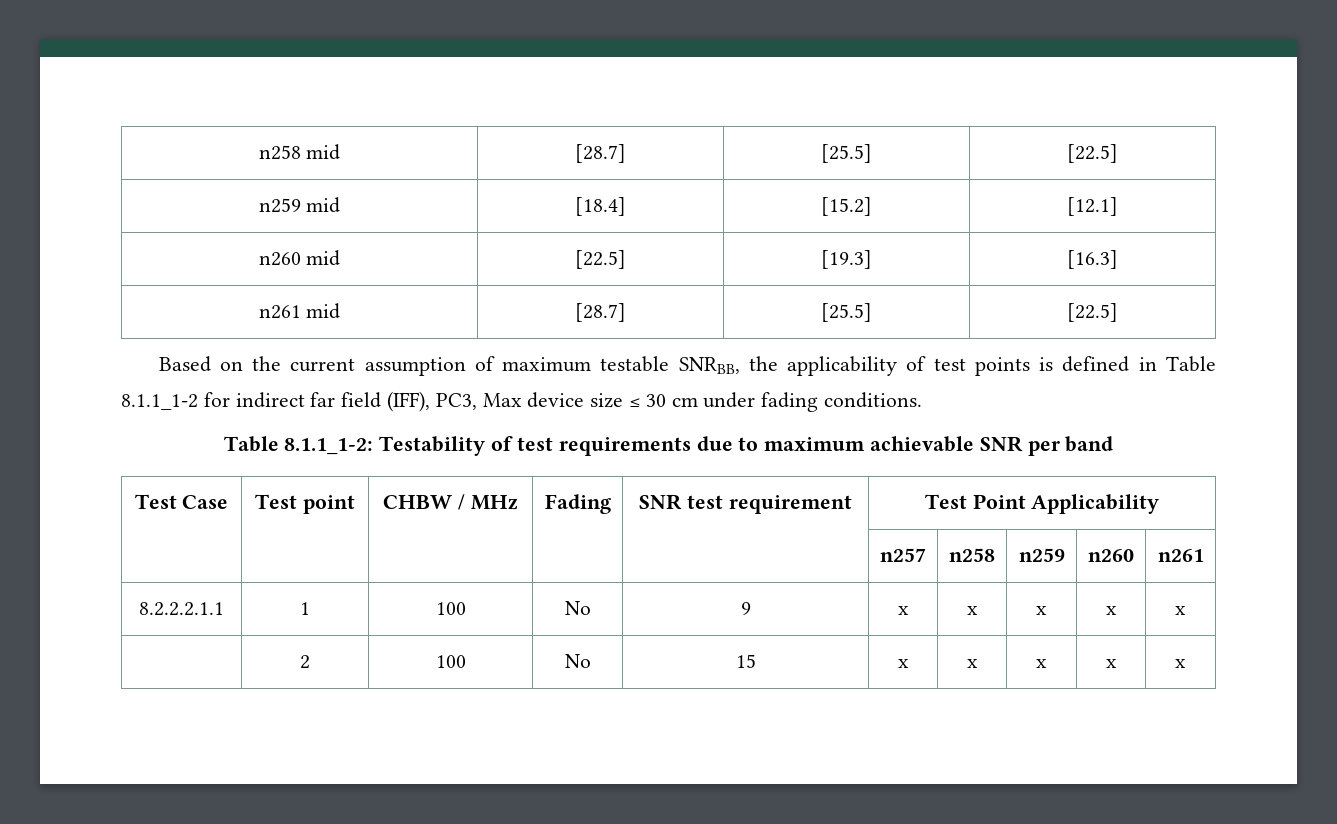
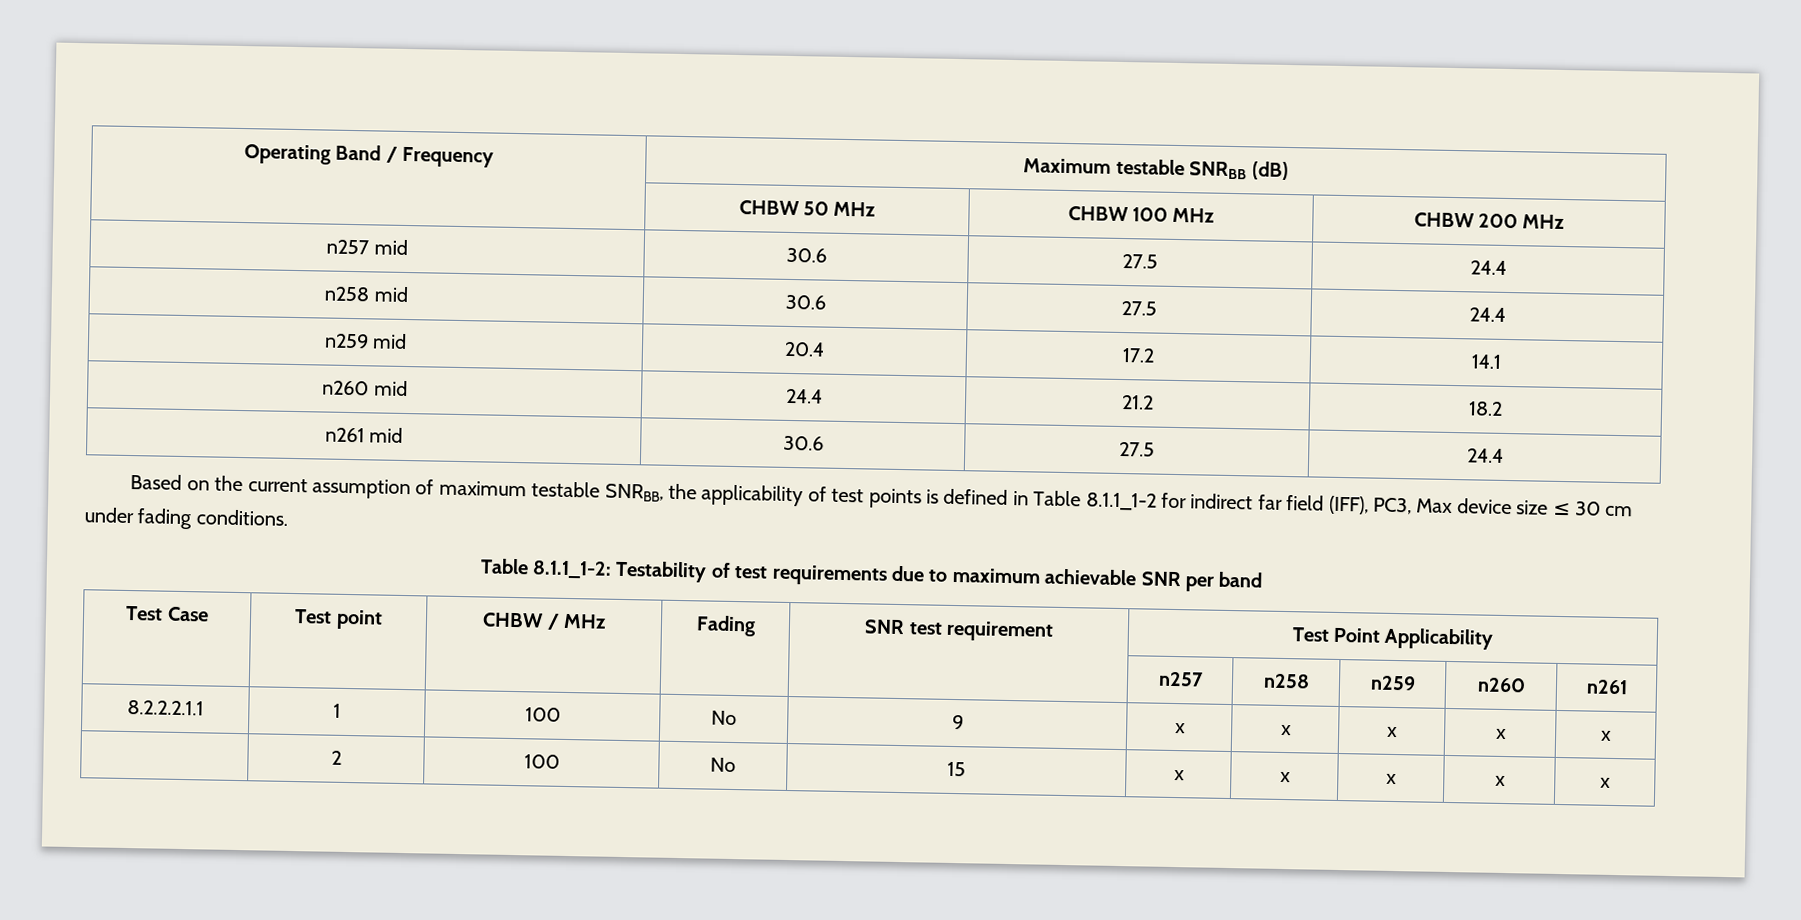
(258, 152) none -> [243,144,495,168] [1023,158,1289,180] [738,200,877,217] [1067,205,1216,223] [1413,212,1566,230] [326,239,408,256] [785,247,827,263] [1122,254,1159,269] [1469,260,1507,275] Operating Band / Frequency | Maximum testable SNRBB (dB) // | CHBW 50 MHz | CHBW 100 MHz | CHBW 200 MHz // n257 mid | 30.6 | 27.5 | 24.4 //
[575,144,626,163] [821,144,872,163] [1067,144,1118,163] [28.7] | [25.5] | [22.5] -> [784,294,826,310] [1121,300,1158,316] [1468,307,1506,322] 30.6 | 27.5 | 24.4
[575,197,626,216] [821,197,872,216] [1067,197,1118,216] [18.4] | [15.2] | [12.1] -> [783,341,825,357] [1122,348,1156,363] [1471,354,1502,369] 20.4 | 17.2 | 14.1
[575,250,626,269] [821,250,872,269] [1067,250,1118,269] [22.5] | [19.3] | [16.3] -> [785,388,823,404] [1121,395,1154,410] [1468,401,1503,416] 24.4 | 21.2 | 18.2
[575,303,626,322] [821,303,872,322] [1067,303,1118,322] [28.7] | [25.5] | [22.5] -> [782,435,824,451] [1119,441,1156,457] [1466,448,1504,463] 30.6 | 27.5 | 24.4

